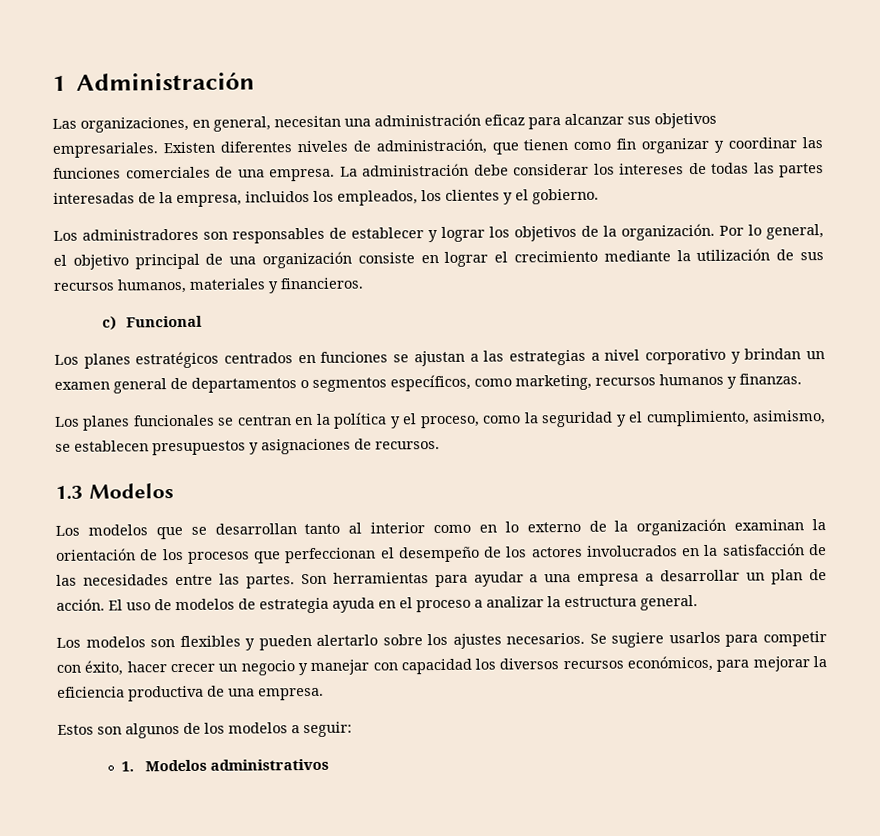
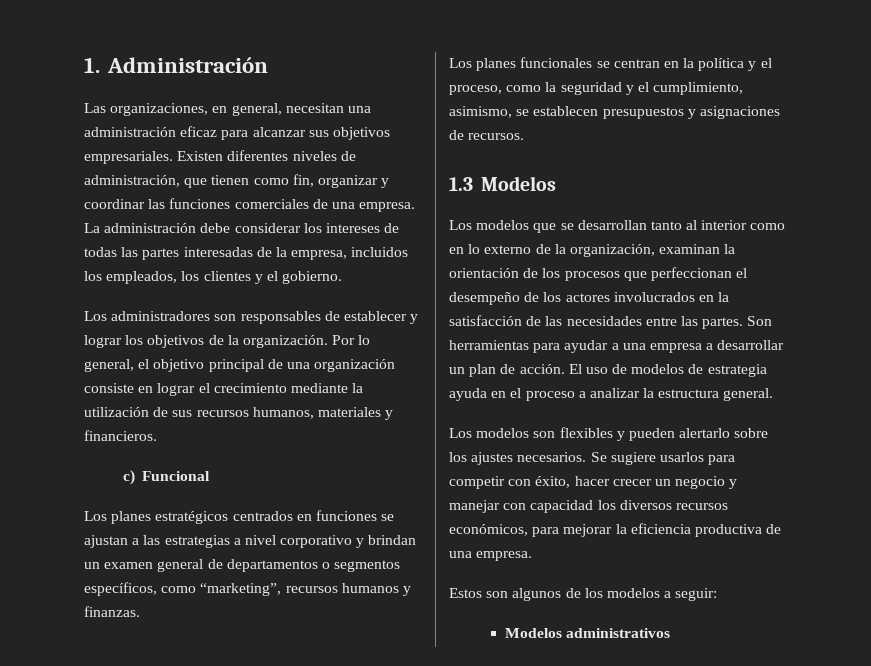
[52,75,66,91] 1 -> [84,57,100,73] 1.
[616,138,637,150] fin -> [292,174,314,187] fin,
[515,374,592,391] marketing, -> [200,583,282,596] “marketing”,
[636,518,727,536] organización -> [569,244,655,257] organización,
[120,761,134,772] 1. -> (718, 594) none

